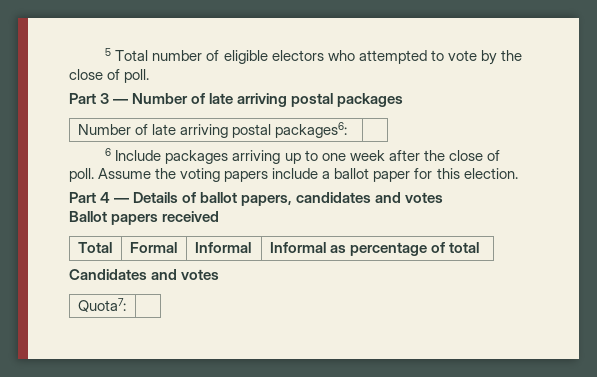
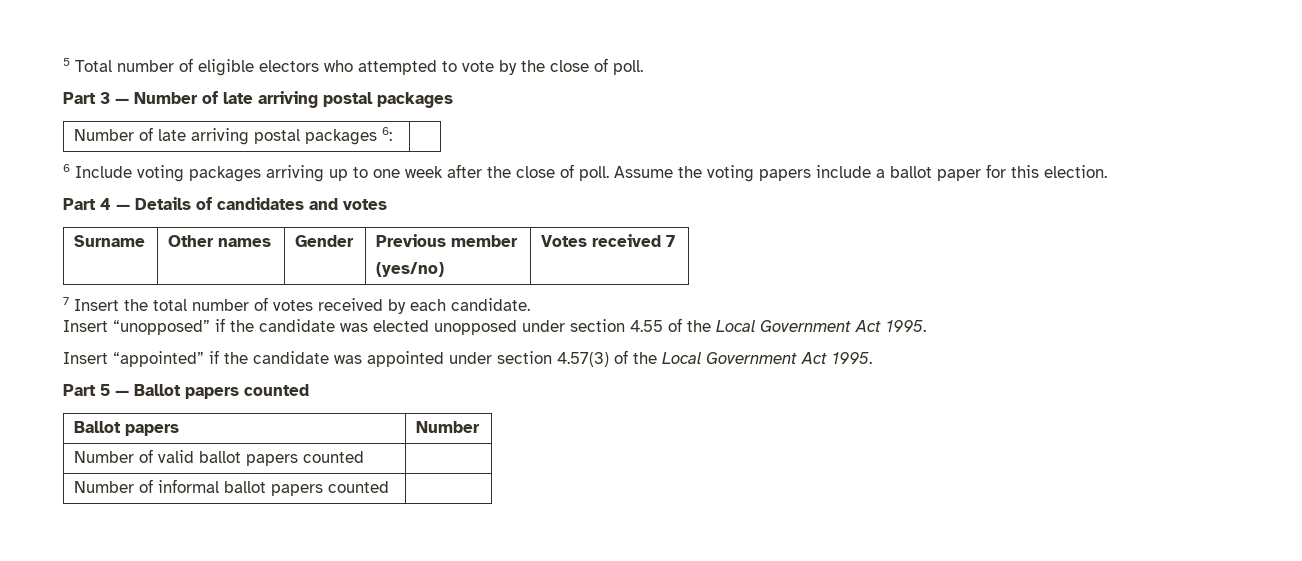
[274,122,347,138] packages6: -> [305,127,393,145] packages 6:
(162, 155) none -> [137,165,184,182] voting
[200,192,293,206] ballot papers, -> (212, 203) none
[69,211,220,225] [77,242,112,253] [129,242,177,253] [194,242,251,253] [269,242,479,256] [69,269,220,280] [77,298,126,312] // Ballot papers received // Total | Formal | Informal | Informal as percentage of total // Candidates and votes // Quota7: -> [74,235,146,247] [168,235,272,247] [295,235,355,247] [376,234,519,247] [376,262,445,277] [541,234,676,247] [63,297,530,314] [63,318,926,335] [63,350,872,367] [63,384,309,399] [74,421,180,436] [416,421,481,433] [74,449,365,466] [74,479,390,496] // Surname | Other names | Gender | Previous member // (yes/no) | Votes received 7 // 7 Insert the total number of votes received by each candidate. // Insert “unopposed” if the candidate was elected unopposed under section 4.55 of the Local Government Act 1995. // Insert “appointed” if the candidate was appointed under section 4.57(3) of the Local Government Act 1995. // Part 5 — Ballot papers counted // Ballot papers | Number // Number of valid ballot papers counted | // Number of informal ballot papers counted

